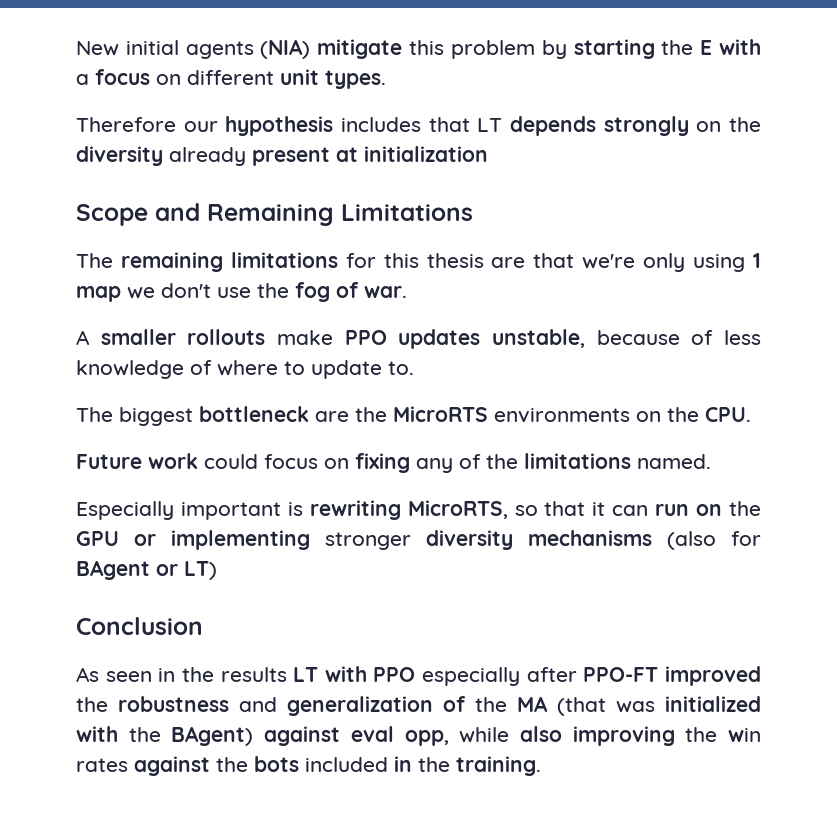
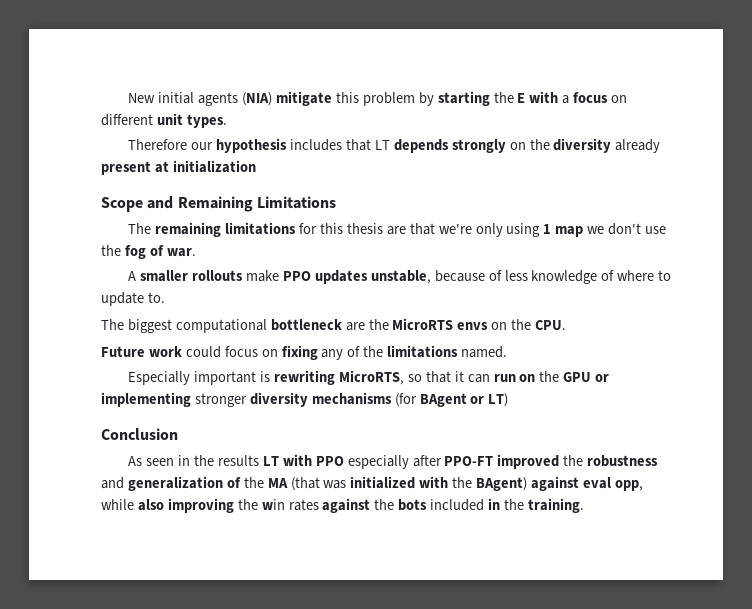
(193, 416) none -> [175,319,267,333] computational
[494,408,630,423] environments -> [457,322,489,330] envs
[667,531,761,550] (also for -> [394,393,417,407] (for

